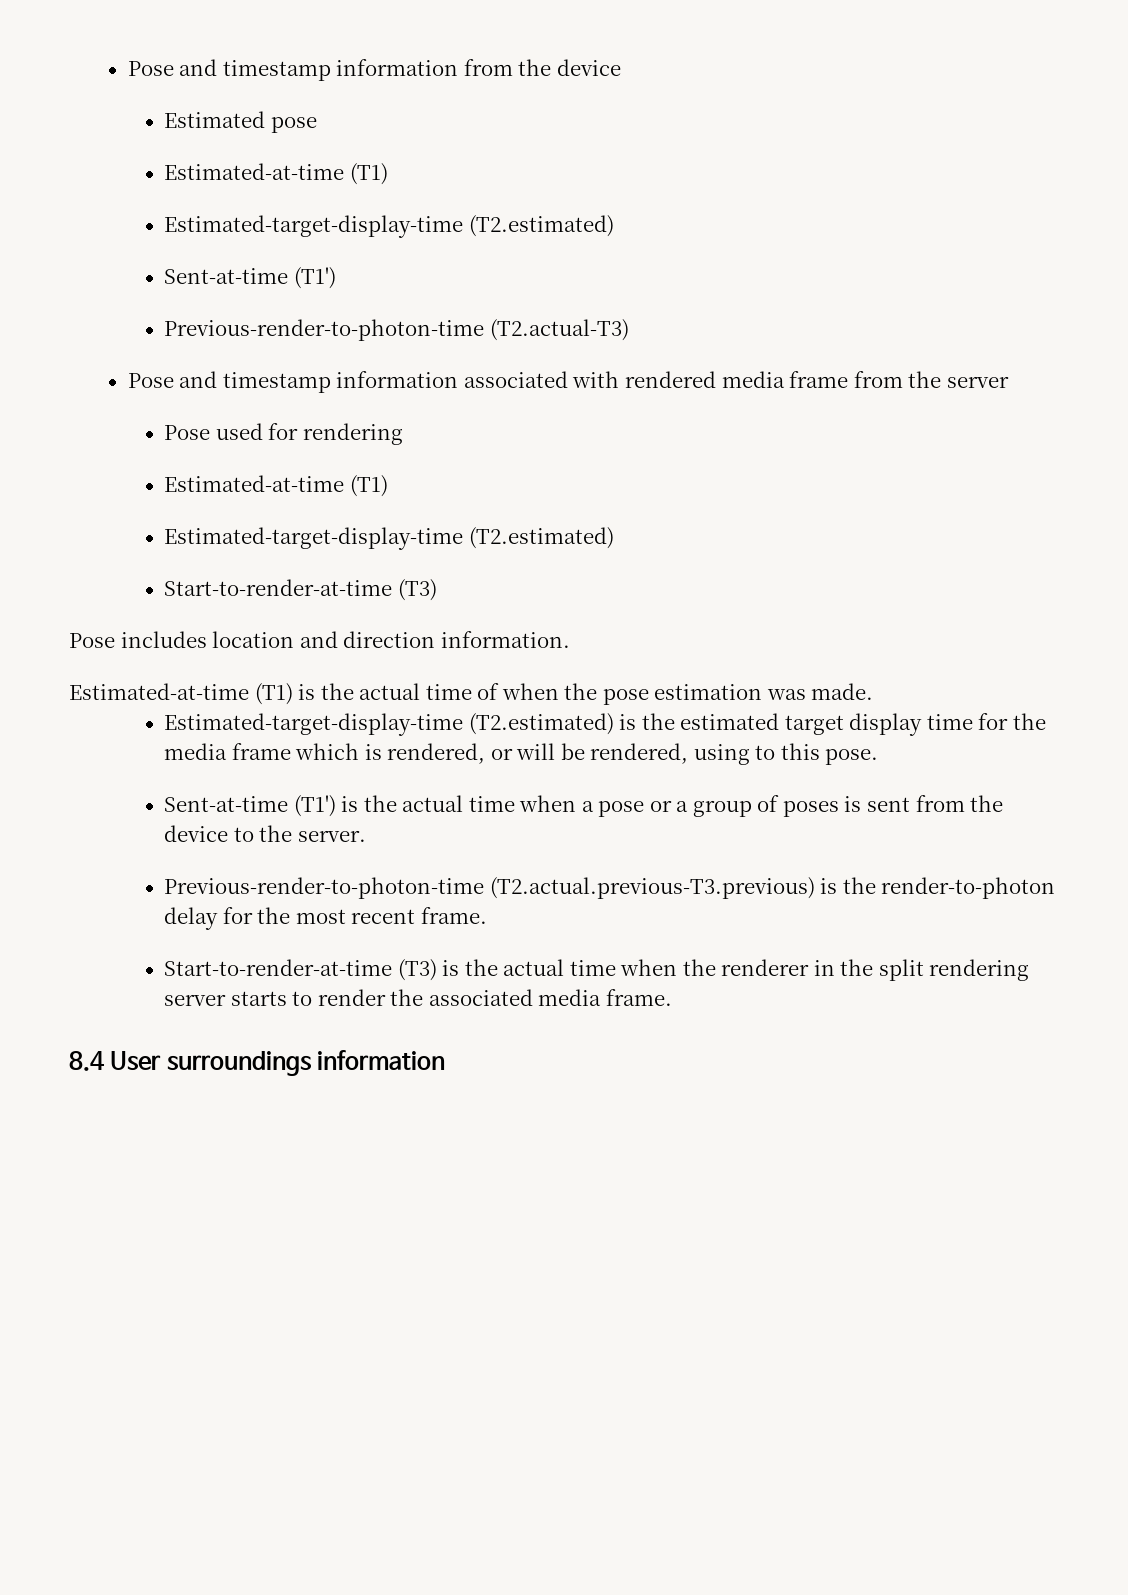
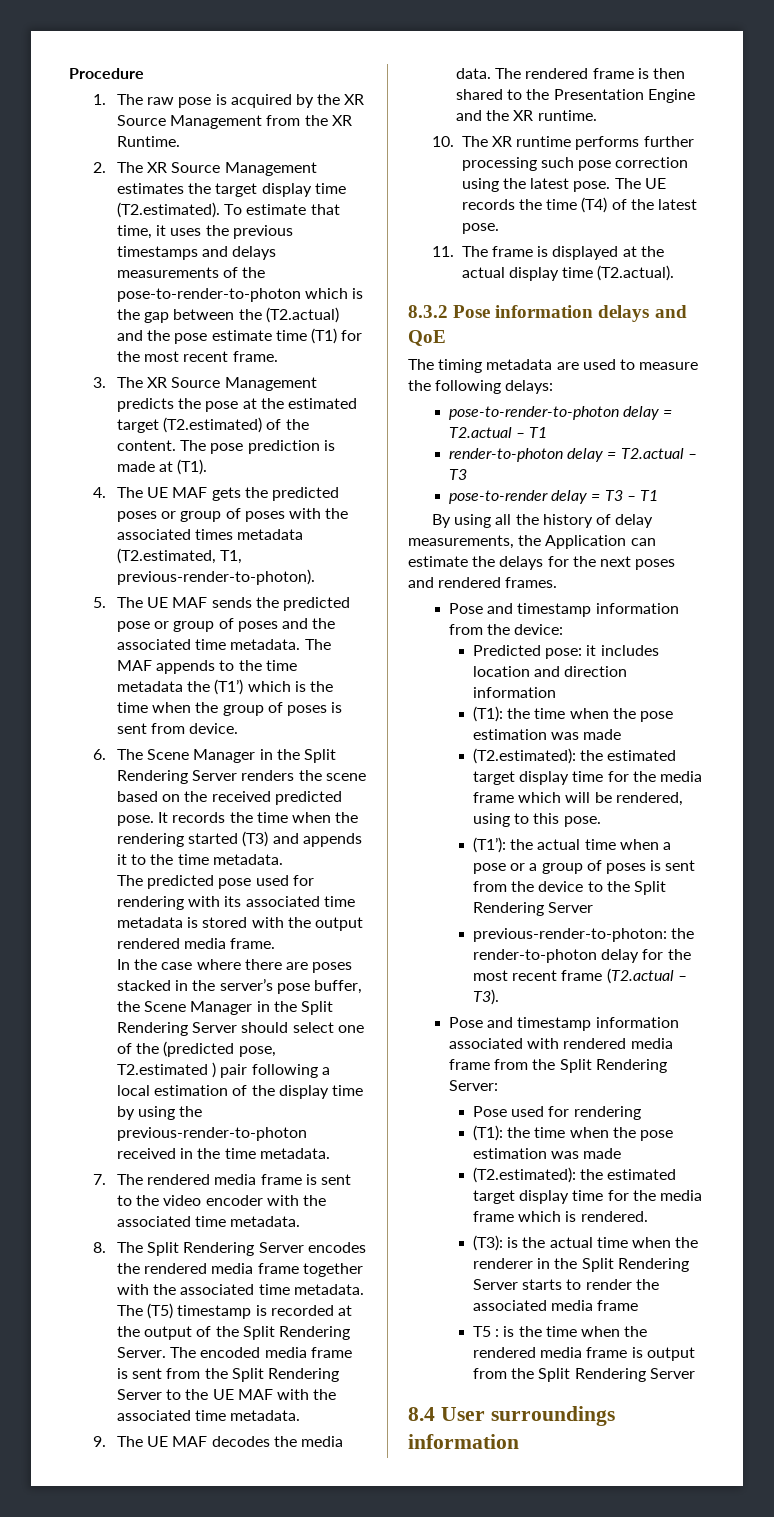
(127, 68) none -> [69,68,144,79] [93,94,365,108] [117,115,352,129] [117,136,181,147] [93,162,317,176] [117,183,346,197] [117,202,340,218] [117,225,293,239] [117,246,277,260] [117,267,266,278] [117,288,364,302] [117,307,339,323] [117,328,363,344] [117,351,278,362] [93,377,317,391] [117,398,357,412] [117,417,309,433] [117,440,335,454] [117,459,208,475] [93,487,339,501] [117,508,349,522] [117,529,304,540] [117,548,243,564] [117,569,316,585] [93,597,350,611] [117,618,336,632] [117,639,331,650] [117,660,297,674] [117,679,333,695] [117,702,343,716] [117,723,239,734] [93,749,336,763] [117,770,366,784] [117,791,342,805] [117,812,359,826] [117,831,362,847] [117,854,283,865] [117,875,314,889] [117,896,355,910] [117,917,363,931] [117,938,276,949] [117,959,353,973] [117,978,362,994] [117,1001,333,1015] [117,1022,364,1036] [117,1041,276,1057] [117,1062,330,1078] [117,1085,363,1099] [117,1106,203,1120] [117,1127,308,1141] [117,1148,330,1159] [93,1174,351,1185] [117,1195,326,1206] [117,1216,301,1227] [93,1242,366,1256] [117,1263,363,1277] [117,1284,364,1295] [117,1303,352,1319] [117,1326,350,1340] [117,1347,352,1358] [117,1368,339,1382] [117,1389,337,1400] [117,1410,301,1421] [93,1436,343,1447] [456,68,685,79] [456,89,695,103] [456,110,597,121] [432,136,694,150] [461,157,689,171] [461,178,666,192] [461,197,697,213] [461,223,499,234] [432,246,664,260] [461,265,675,281] [408,305,687,322] [408,330,446,346] [408,359,699,373] [408,380,554,394] [449,406,673,420] [449,427,548,438] [449,448,697,462] [449,469,468,480] [449,490,658,504] [432,514,654,528] [408,535,656,549] [408,556,676,570] [408,577,558,588] Procedure // 1. The raw pose is acquired by the XR Source Management from the XR Runtime. // 2. The XR Source Management estimates the target display time (T2.estimated). To estimate that time, it uses the previous timestamps and delays measurements of the pose-to-render-to-photon which is the gap between the (T2.actual) and the pose estimate time (T1) for the most recent frame. // 3. The XR Source Management predicts the pose at the estimated target (T2.estimated) of the content. The pose prediction is made at (T1). // 4. The UE MAF gets the predicted poses or group of poses with the associated times metadata (T2.estimated, T1, previous-render-to-photon). // 5. The UE MAF sends the predicted pose or group of poses and the associated time metadata. The MAF appends to the time metadata the (T1’) which is the time when the group of poses is sent from device. // 6. The Scene Manager in the Split Rendering Server renders the scene based on the received predicted pose. It records the time when the rendering started (T3) and appends it to the time metadata. // The predicted pose used for rendering with its associated time metadata is stored with the output rendered media frame. // In the case where there are poses stacked in the server’s pose buffer, the Scene Manager in the Split Rendering Server should select one of the (predicted pose, T2.estimated ) pair following a local estimation of the display time by using the previous-render-to-photon received in the time metadata. // 7. The rendered media frame is sent to the video encoder with the associated time metadata. // 8. The Split Rendering Server encodes the rendered media frame together with the associated time metadata. The (T5) timestamp is recorded at the output of the Split Rendering Server. The encoded media frame is sent from the Split Rendering Server to the UE MAF with the associated time metadata. // 9. The UE MAF decodes the media data. The rendered frame is then shared to the Presentation Engine and the XR runtime. // 10. The XR runtime performs further processing such pose correction using the latest pose. The UE records the time (T4) of the latest pose. // 11. The frame is displayed at the actual display time (T2.actual). // 8.3.2 Pose information delays and QoE // The timing metadata are used to measure the following delays: // pose-to-render-to-photon delay = T2.actual – T1 // render-to-photon delay = T2.actual – T3 // pose-to-render delay = T3 – T1 // By using all the history of delay measurements, the Application can estimate the delays for the next poses and rendered frames. //
[556,59,621,76] [163,111,317,133] [163,163,388,185] [163,215,614,238] [163,267,336,289] [163,319,629,341] [127,371,1009,393] [163,423,403,445] [163,475,388,497] [163,527,614,550] [163,579,437,601] [69,631,570,648] [69,683,874,705] [163,713,637,736] device // Estimated pose // Estimated-at-time (T1) // Estimated-target-display-time (T2.estimated) // Sent-at-time (T1') // Previous-render-to-photon-time (T2.actual-T3) // Pose and timestamp information associated with rendered media frame from the server // Pose used for rendering // Estimated-at-time (T1) // Estimated-target-display-time (T2.estimated) // Start-to-render-at-time (T3) // Pose includes location and direction information. // Estimated-at-time (T1) is the actual time of when the pose estimation was made. // Estimated-target-display-time (T2.estimated) is -> [514,624,564,635] [473,645,659,659] [473,666,628,677] [473,687,557,698] [473,706,673,722] [473,729,622,740] [473,748,577,764] device: // Predicted pose: it includes location and direction information // (T1): the time when the pose estimation was made // (T2.estimated):
[364,743,513,764] is rendered, or -> (562, 797) none
[163,795,359,817] Sent-at-time (T1') is -> [473,837,507,853] (T1’):
[297,830,366,842] [163,877,838,899] server. // Previous-render-to-photon-time (T2.actual.previous-T3.previous) is -> [633,881,666,895] [473,902,594,916] [473,928,668,942] Split Rendering Server // previous-render-to-photon:
[420,907,487,924] [163,959,437,981] frame. // Start-to-render-at-time (T3) -> [561,968,687,984] [473,989,500,1005] [449,1017,679,1031] [449,1038,673,1049] [449,1059,667,1073] [449,1080,499,1091] [473,1106,641,1120] [473,1125,673,1141] [473,1148,622,1159] [473,1167,677,1183] [473,1190,702,1204] [473,1211,648,1222] [473,1235,504,1251] frame (T2.actual – T3). // Pose and timestamp information associated with rendered media frame from the Split Rendering Server: // Pose used for rendering // (T1): the time when the pose estimation was made // (T2.estimated): the estimated target display time for the media frame which is rendered. // (T3):
[878,959,1030,981] [163,994,226,1006] split rendering server -> [581,1258,689,1272] [473,1279,519,1290] Split Rendering Server
[605,989,672,1006] frame. -> [597,1300,639,1311] [473,1326,648,1337] [473,1347,695,1361] [473,1368,695,1382] frame // T5 : is the time when the rendered media frame is output from the Split Rendering Server

